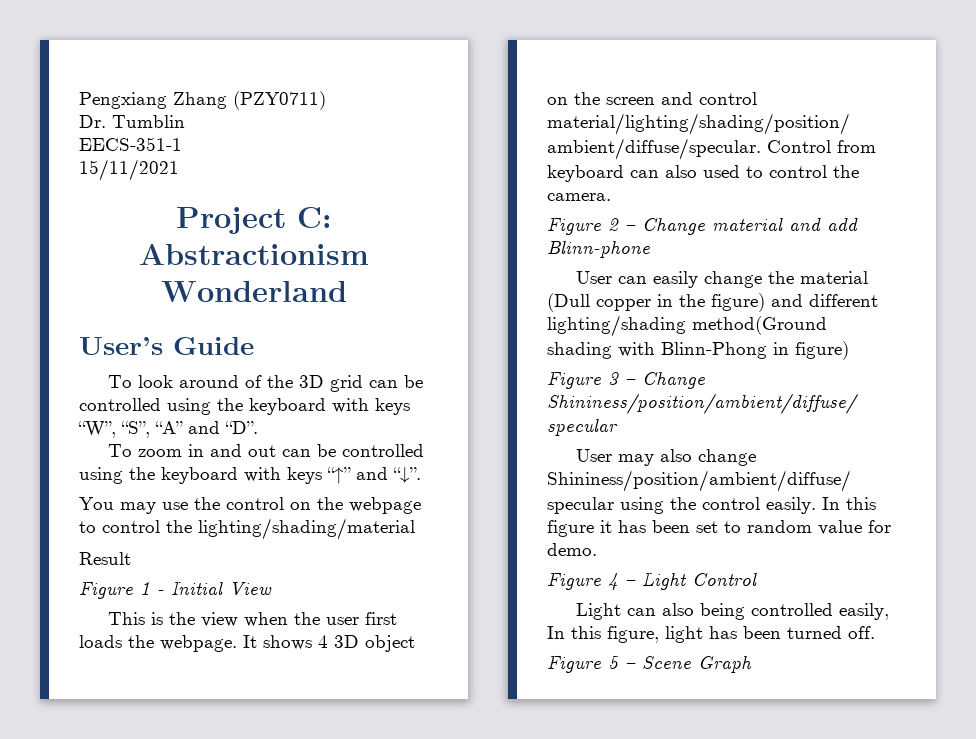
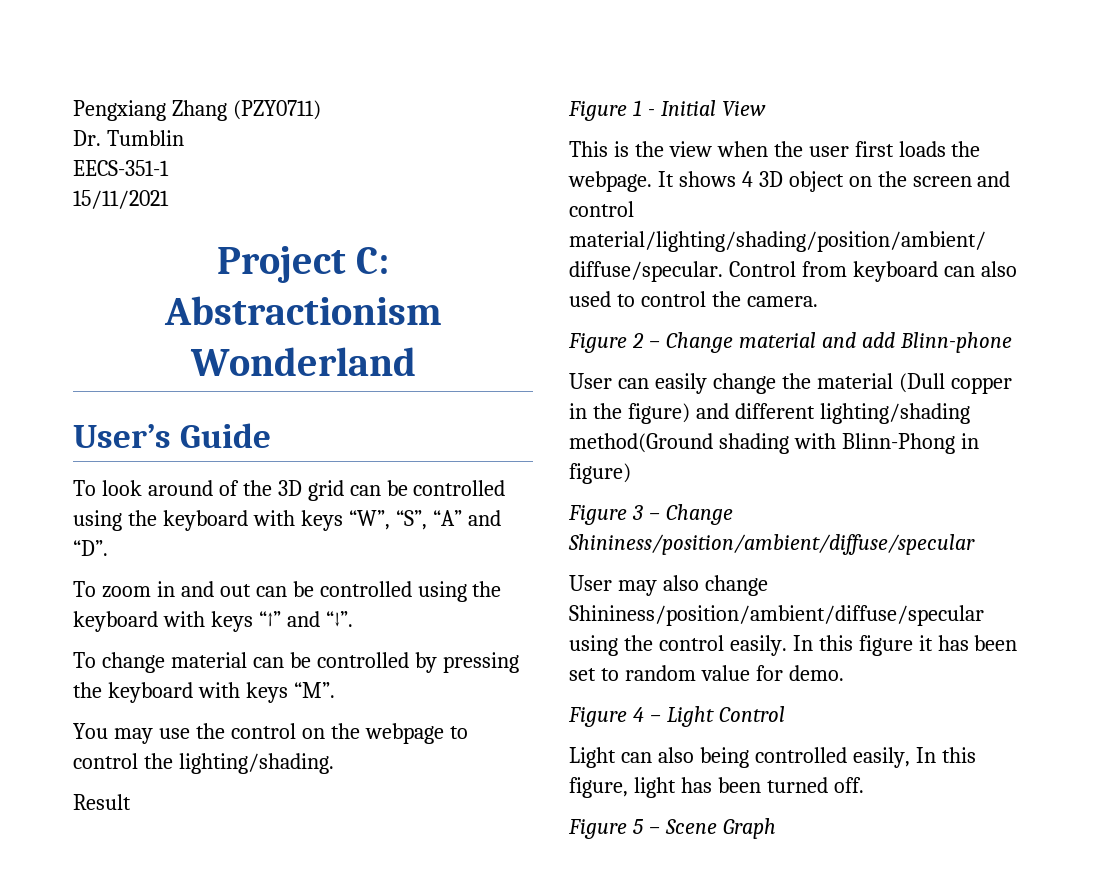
(421, 475) none -> [73,652,519,673] [73,682,335,703] // To change material can be controlled by pressing the keyboard with keys “M”.
[198,518,415,540] lighting/shading/material -> [178,753,334,774] lighting/shading.

